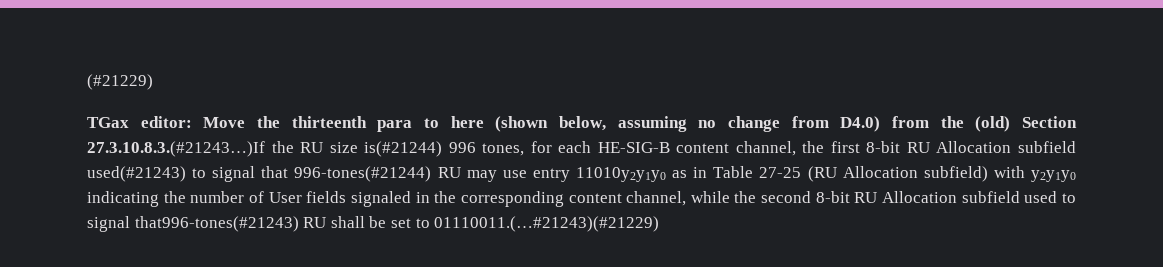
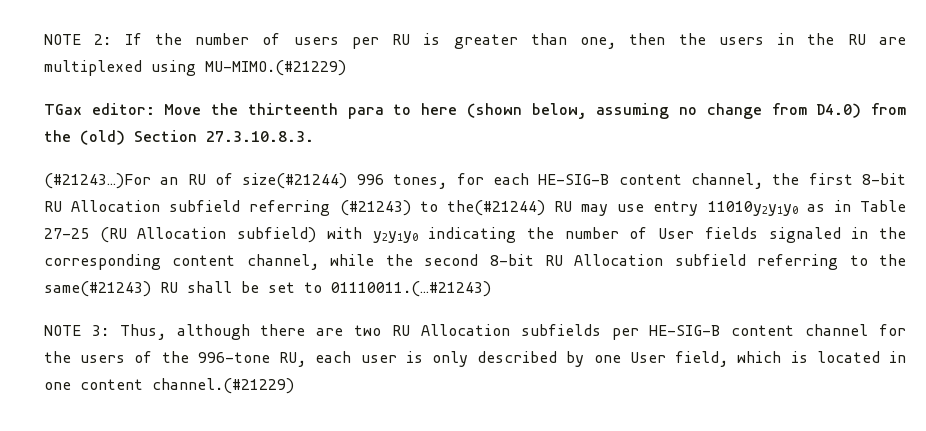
[87,74,153,90] (#21229) -> [44,33,907,49] [44,60,346,76] NOTE 2: If the number of users per RU is greater than one, then the users in the RU are multiplexed using MU-MIMO.(#21229)
[87,141,443,157] 27.3.10.8.3.(#21243…)If the RU size is(#21244) -> [206,131,314,142] [44,173,348,189] 27.3.10.8.3. // (#21243…)For an RU of size(#21244)
[87,166,432,182] used(#21243) to signal that 996-tones(#21244) -> [249,200,545,216] referring (#21243) to the(#21244)
[1024,191,1076,203] [87,216,299,232] used to signal that996-tones(#21243) -> [757,254,906,270] [44,281,151,297] referring to the same(#21243)
[434,216,660,232] 01110011.(…#21243)(#21229) -> [331,281,491,297] [44,324,906,340] [44,351,906,367] [44,378,294,394] 01110011.(…#21243) // NOTE 3: Thus, although there are two RU Allocation subfields per HE-SIG-B content channel for the users of the 996-tone RU, each user is only described by one User field, which is located in one content channel.(#21229)

